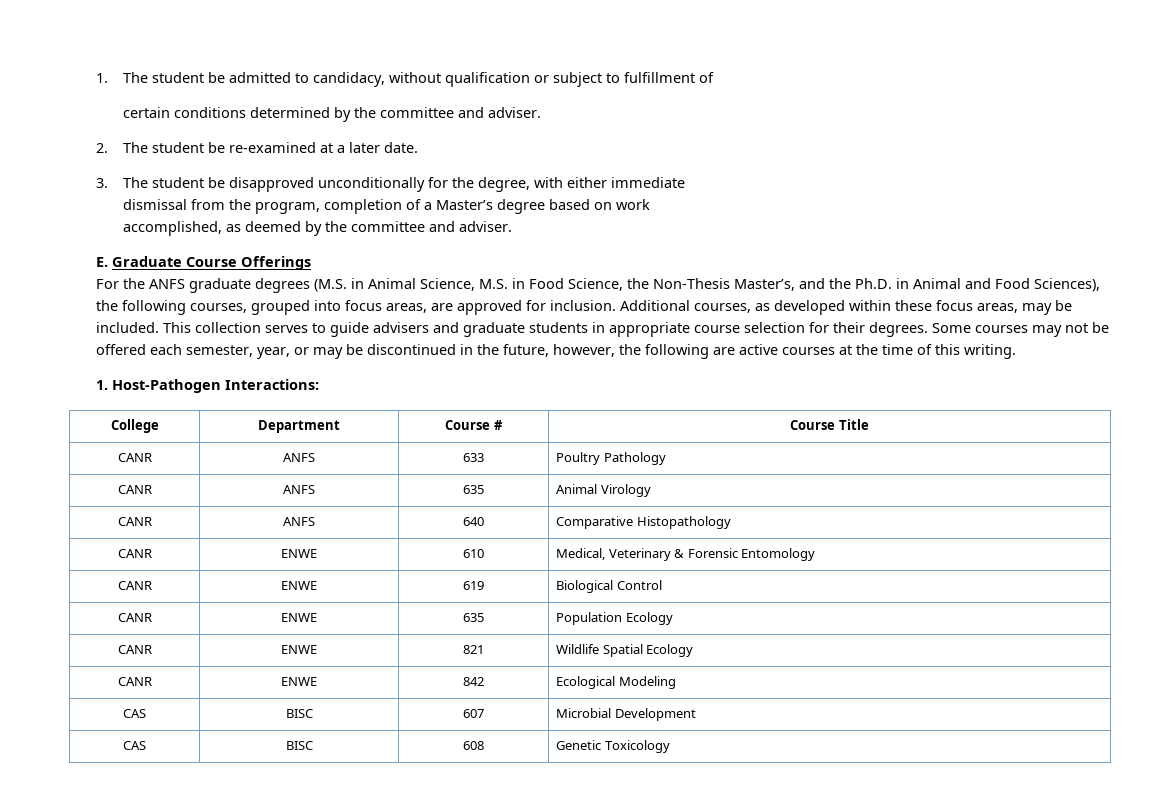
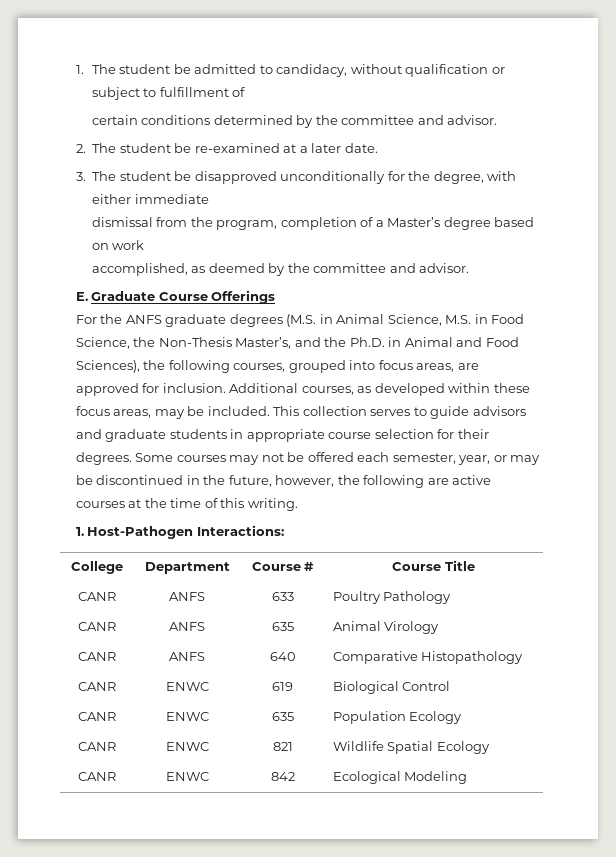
[488,107,542,118] adviser. -> [447,115,498,125] advisor.
[459,221,513,232] adviser. -> [419,263,470,273] advisor.
[373,322,430,333] advisers -> [472,406,526,416] advisors
[281,549,317,558] [463,549,484,558] [556,548,816,561] [117,581,152,590] [281,581,317,590] ENWE | 610 | Medical, Veterinary & Forensic Entomology // CANR | ENWE -> [165,682,209,691] ENWC
[281,613,317,622] ENWE -> [165,712,209,721] ENWC
[281,645,317,654] ENWE -> [165,742,209,751] ENWC
[281,677,317,686] ENWE -> [165,772,209,781] ENWC
[123,709,146,718] [285,709,313,718] [463,709,484,718] [556,708,696,721] [123,741,146,750] [285,741,313,750] [463,741,484,750] [556,740,670,753] // CAS | BISC | 607 | Microbial Development // CAS | BISC | 608 | Genetic Toxicology -> (468, 777) none

